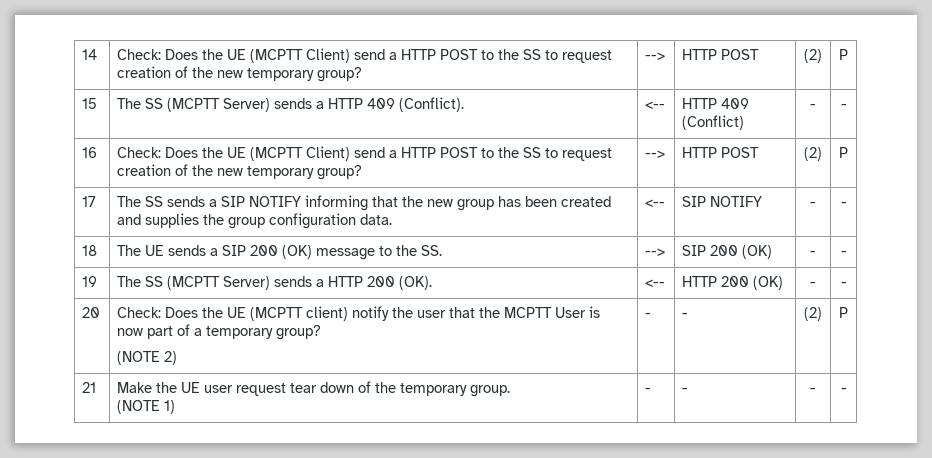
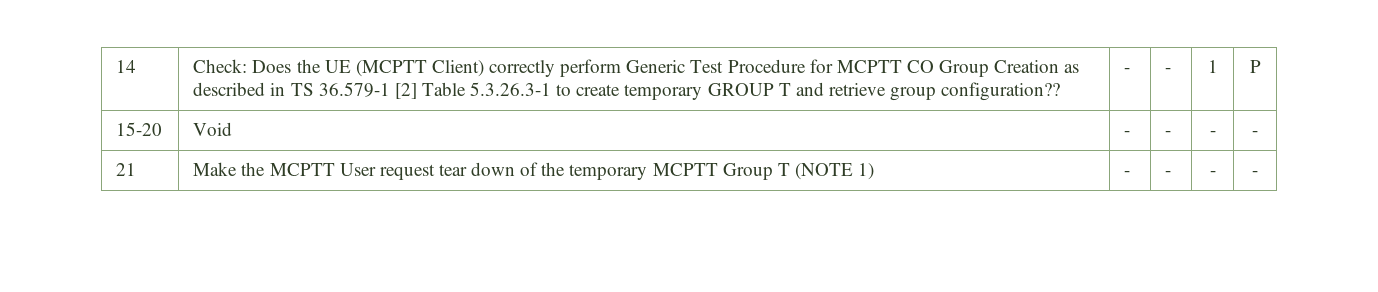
[354,49,613,63] [117,66,363,82] [645,52,666,60] [682,49,760,60] [804,49,822,63] [839,49,848,60] [82,98,98,109] [117,97,465,112] [645,101,666,109] [682,98,750,109] [682,115,745,130] [810,104,816,109] [840,104,847,109] [82,147,98,158] [117,146,613,161] [117,164,363,180] [645,150,666,158] [682,147,760,158] [804,147,822,161] [839,147,848,158] [82,196,97,207] [117,195,612,211] [117,213,393,229] [645,199,666,207] [682,196,763,207] [810,202,816,207] [840,202,847,207] [82,245,98,256] [117,245,443,260] [645,248,666,256] [682,245,773,259] [810,251,816,256] [840,251,847,256] [82,276,98,287] [117,276,433,290] [645,279,666,287] [682,276,784,290] [810,282,816,287] [840,282,847,287] [82,307,101,318] [117,306,601,321] [117,324,322,340] [117,351,178,365] [645,313,652,318] [682,313,689,318] [804,307,822,321] [839,307,848,318] send a HTTP POST to the SS to request creation of the new temporary group? | --> | HTTP POST | (2) | P // 15 | The SS (MCPTT Server) sends a HTTP 409 (Conflict). | <-- | HTTP 409 (Conflict) | - | - // 16 | Check: Does the UE (MCPTT Client) send a HTTP POST to the SS to request creation of the new temporary group? | --> | HTTP POST | (2) | P // 17 | The SS sends a SIP NOTIFY informing that the new group has been created and supplies the group configuration data. | <-- | SIP NOTIFY | - | - // 18 | The UE sends a SIP 200 (OK) message to the SS. | --> | SIP 200 (OK) | - | - // 19 | The SS (MCPTT Server) sends a HTTP 200 (OK). | <-- | HTTP 200 (OK) | - | - // 20 | Check: Does the UE (MCPTT client) notify the user that the MCPTT User is now part of a temporary group? // (NOTE 2) | - | - | (2) | P -> [489,59,1080,77] [193,82,1061,101] [1124,68,1131,73] [1165,68,1172,73] [1207,60,1218,73] [1249,60,1261,73] [116,122,163,136] [193,122,233,136] [1124,131,1131,136] [1165,131,1172,136] [1209,131,1216,136] [1252,131,1258,136] correctly perform Generic Test Procedure for MCPTT CO Group Creation as described in TS 36.579-1 [2] Table 5.3.26.3-1 to create temporary GROUP T and retrieve group configuration?? | - | - | 1 | P // 15-20 | Void | - | - | - | -
[181,382,234,393] UE user -> [269,163,376,176] MCPTT User
[470,385,511,397] group. // -> [652,163,790,180] MCPTT Group T

